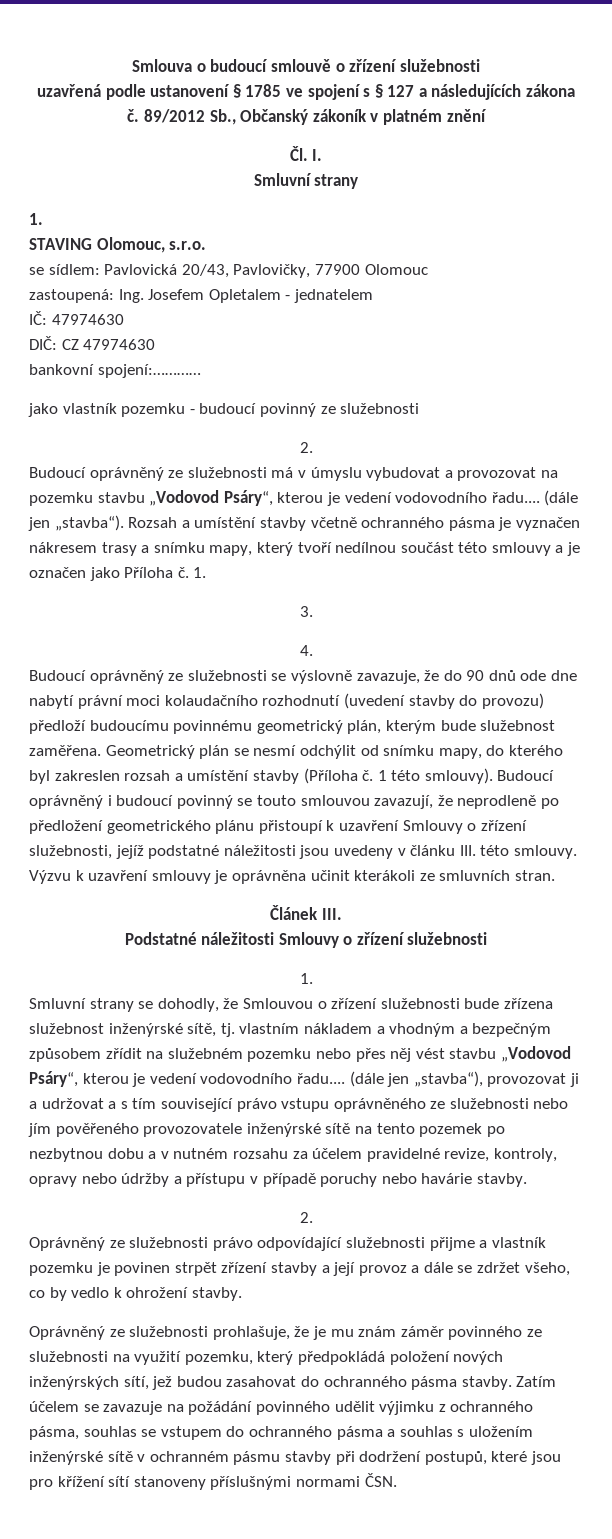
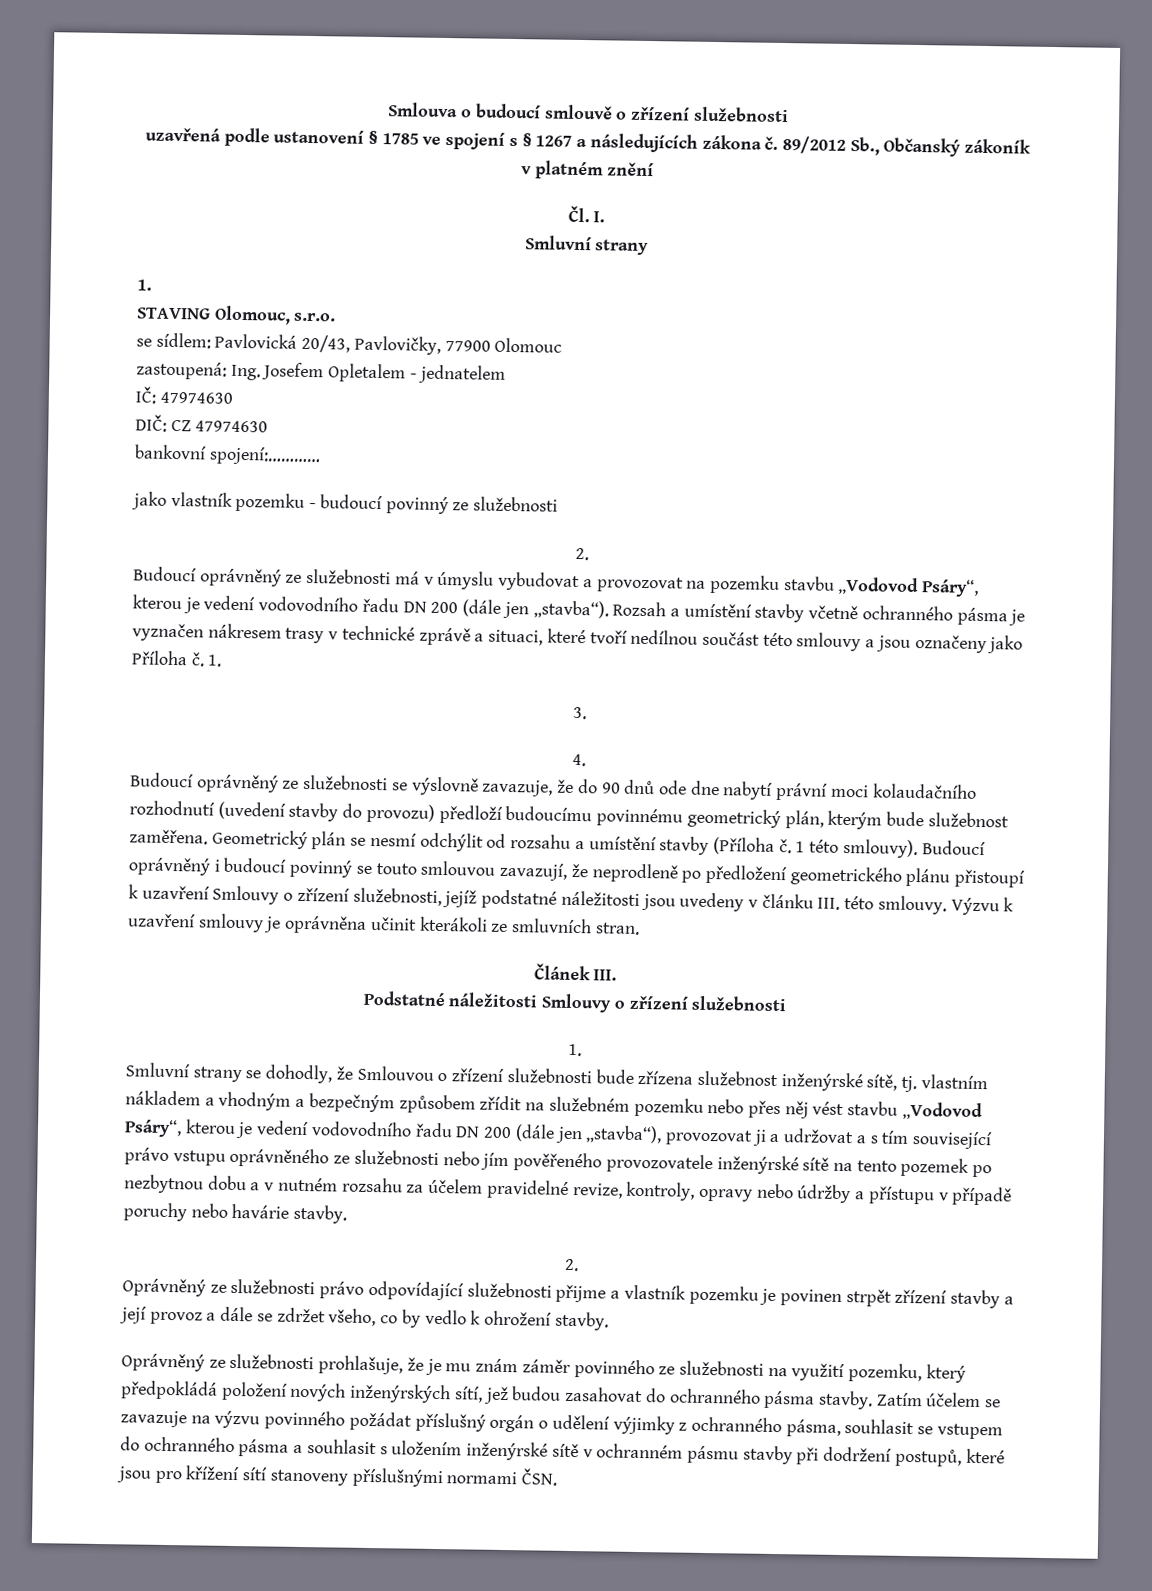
[387,85,415,97] 127 -> [535,135,573,147] 1267
[491,492,540,503] řadu.... -> [361,597,459,614] řadu DN 200
[141,542,293,556] a snímku mapy, který -> [328,625,586,646] v technické zprávě a situaci, které
[567,542,581,556] [29,567,86,578] je označen -> [875,635,987,654] jsou označeny
[383,745,563,759] [29,770,171,784] snímku mapy, do kterého byl zakreslen rozsah -> [510,834,572,849] rozsahu
[296,1073,345,1084] řadu.... -> [414,1122,513,1139] řadu DN 200
[188,1401,435,1415] požádání povinného udělit výjimku -> [214,1410,675,1435] výzvu povinného požádat příslušný orgán o udělení výjimky
[83,1426,137,1437] souhlas -> [844,1419,915,1435] souhlasit
[399,1426,453,1437] souhlas -> [306,1439,377,1455] souhlasit

